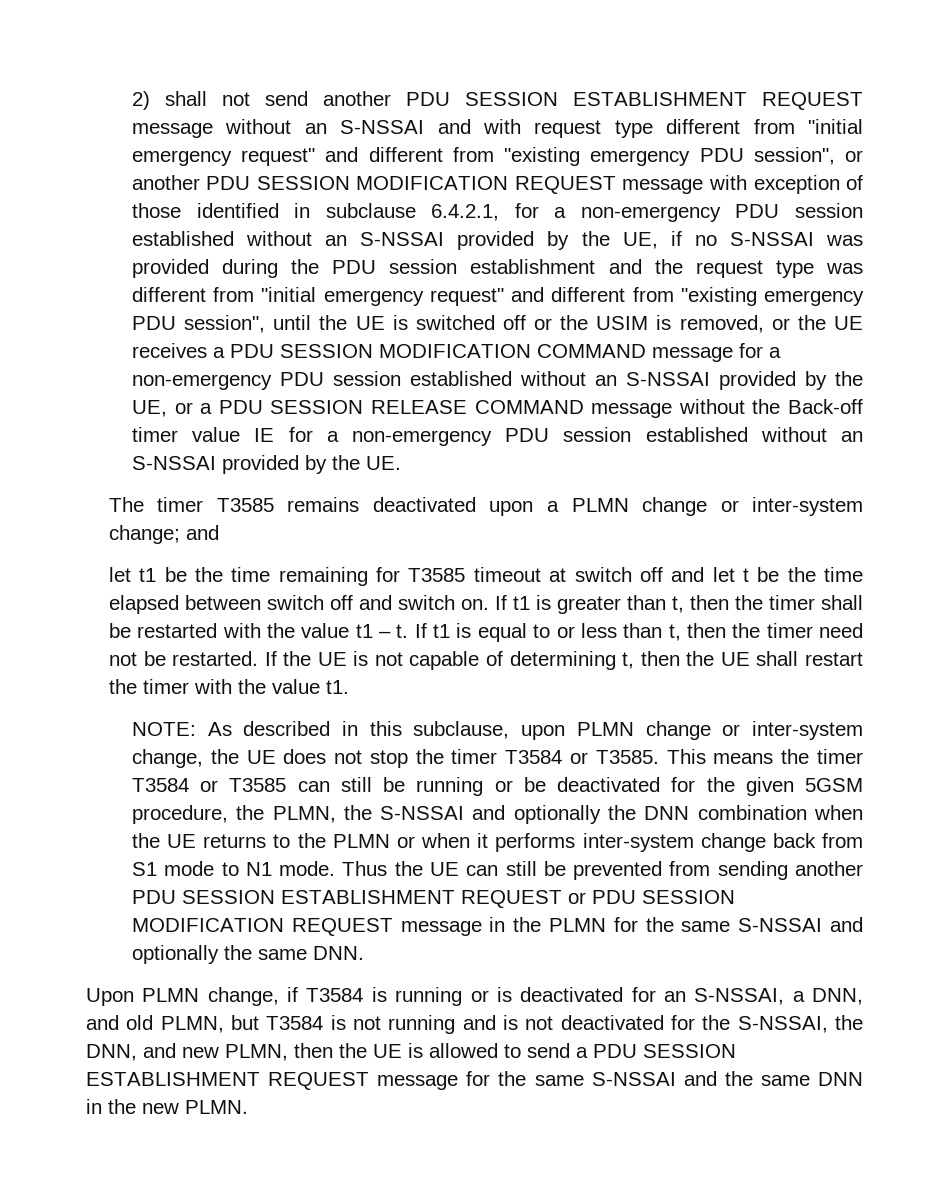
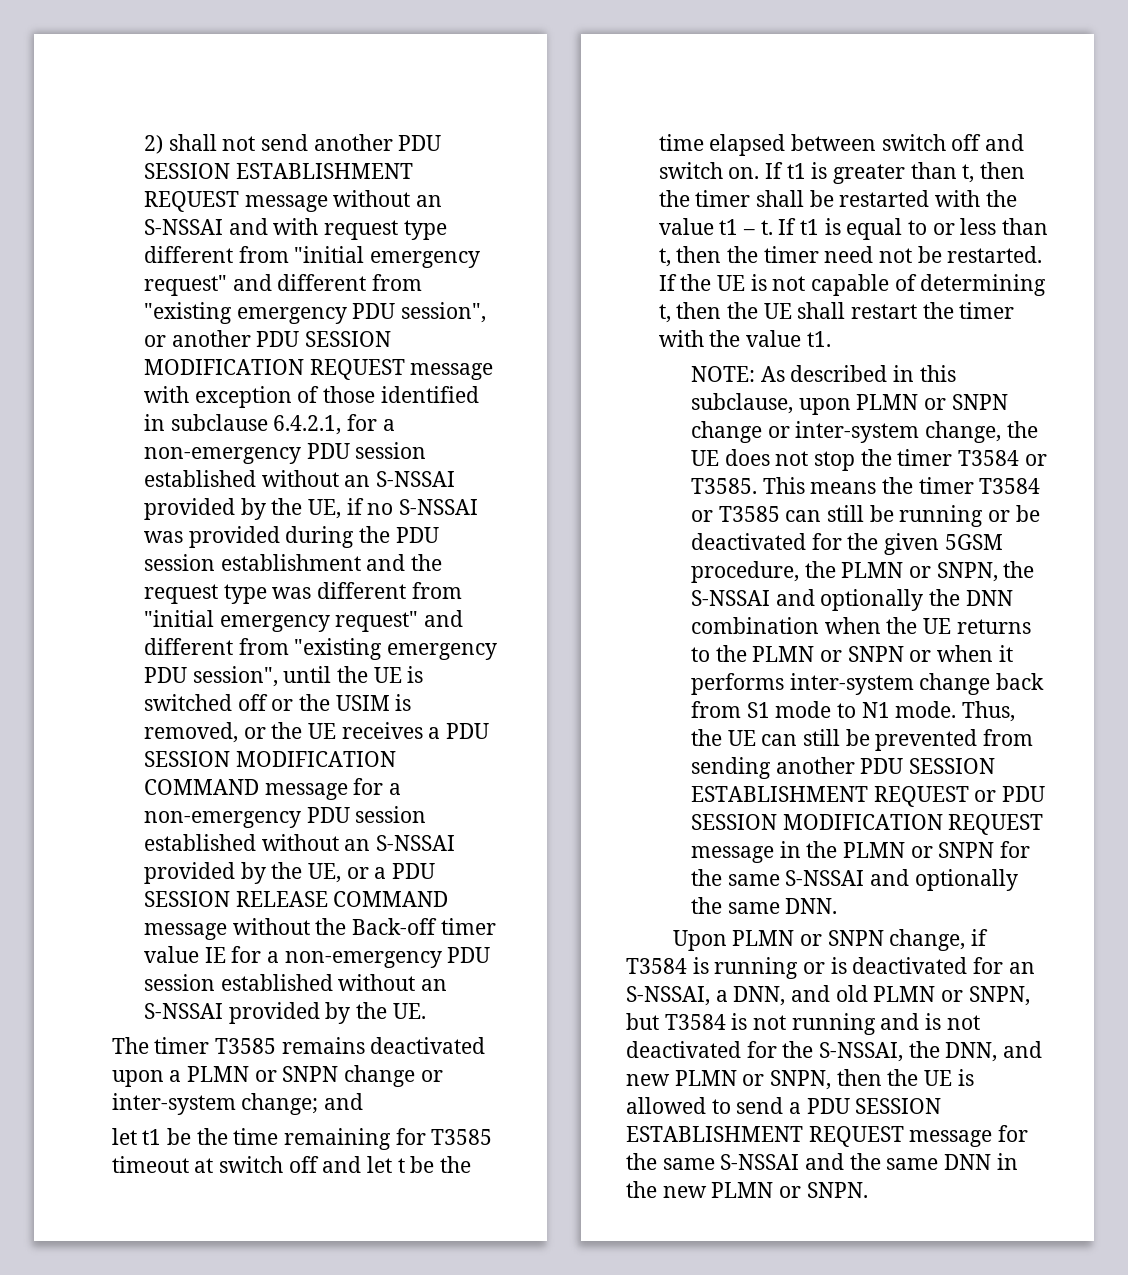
(629, 505) none -> [254,1066,339,1082] or SNPN
(634, 729) none -> [924,394,1008,410] or SNPN
[272,806,336,823] PLMN, -> [841,562,998,582] PLMN or SNPN,
(415, 842) none -> [847,646,932,662] SNPN or
[342,861,388,876] Thus -> [962,701,1016,722] Thus,
(606, 925) none -> [910,842,995,858] or SNPN
(200, 995) none -> [799,930,884,946] or SNPN
[160,1016,224,1033] PLMN, -> [873,986,1030,1006] PLMN or SNPN,
[225,1044,288,1061] PLMN, -> [674,1070,832,1090] PLMN or SNPN,
[185,1100,248,1114] PLMN. -> [711,1182,868,1198] PLMN or SNPN.

